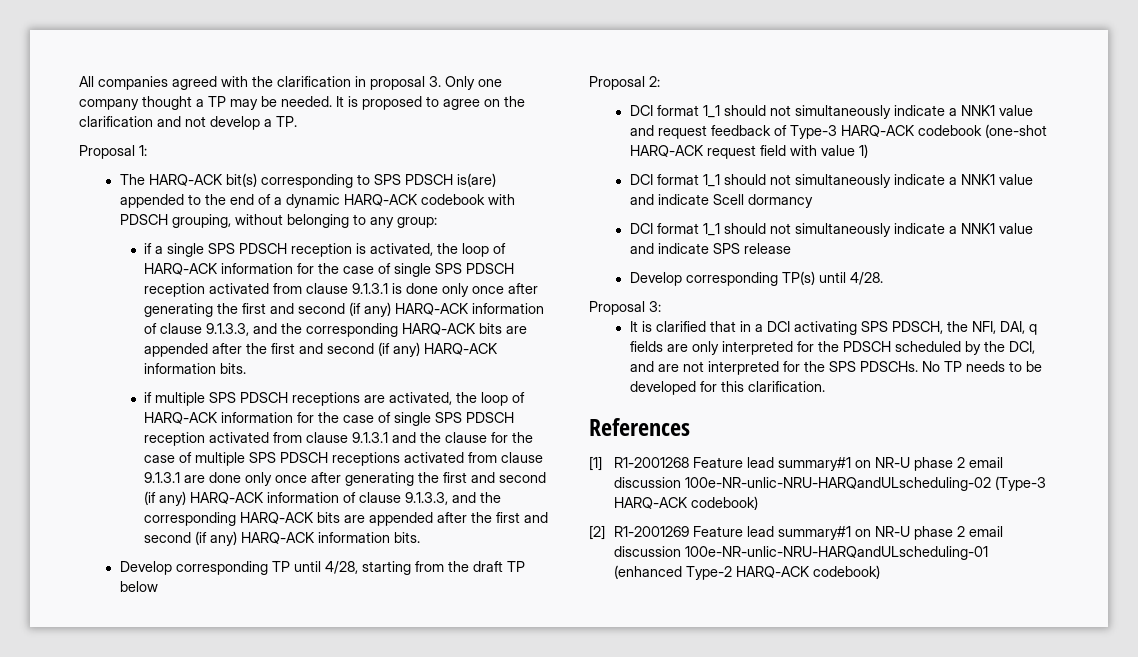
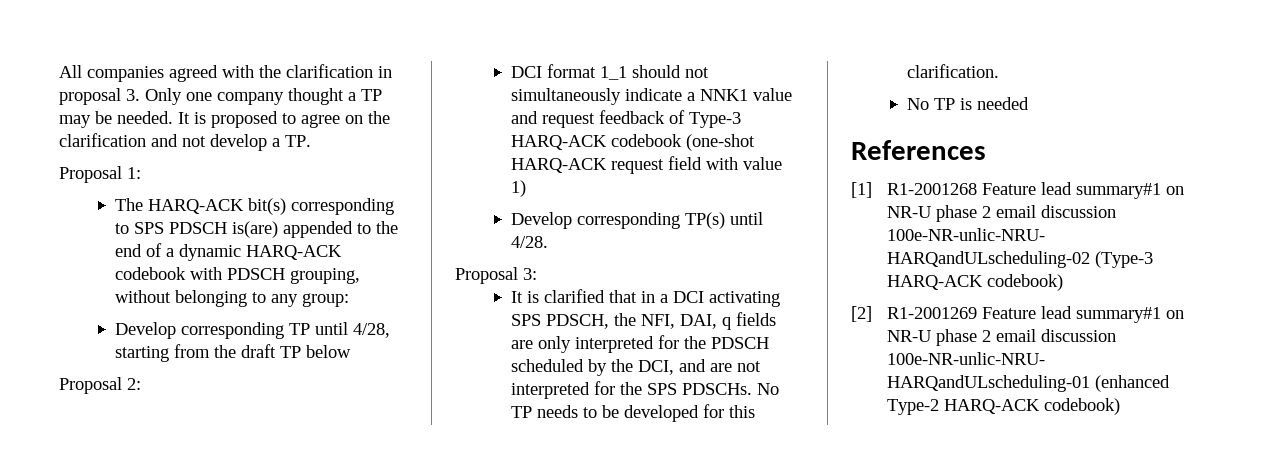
[144,243,507,257] [144,263,515,277] [144,283,539,297] [144,302,545,317] [144,323,528,337] [144,342,499,357] [144,363,247,374] [144,392,526,406] [144,412,515,426] [144,432,534,446] [144,452,544,466] [144,472,547,486] [144,491,502,506] [144,512,549,526] [144,531,421,546] // if a single SPS PDSCH reception is activated, the loop of HARQ-ACK information for the case of single SPS PDSCH reception activated from clause 9.1.3.1 is done only once after generating the first and second (if any) HARQ-ACK information of clause 9.1.3.3, and the corresponding HARQ-ACK bits are appended after the first and second (if any) HARQ-ACK information bits. // if multiple SPS PDSCH receptions are activated, the loop of HARQ-ACK information for the case of single SPS PDSCH reception activated from clause 9.1.3.1 and the clause for the case of multiple SPS PDSCH receptions activated from clause 9.1.3.1 are done only once after generating the first and second (if any) HARQ-ACK information of clause 9.1.3.3, and the corresponding HARQ-ACK bits are appended after the first and second (if any) HARQ-ACK information bits. -> (350, 300) none
[629,174,1033,188] [629,194,813,208] [629,223,1033,237] [629,243,791,254] // DCI format 1_1 should not simultaneously indicate a NNK1 value and indicate Scell dormancy // DCI format 1_1 should not simultaneously indicate a NNK1 value and indicate SPS release -> (527, 188) none
(825, 386) none -> [907,97,1030,110] // No TP is needed

